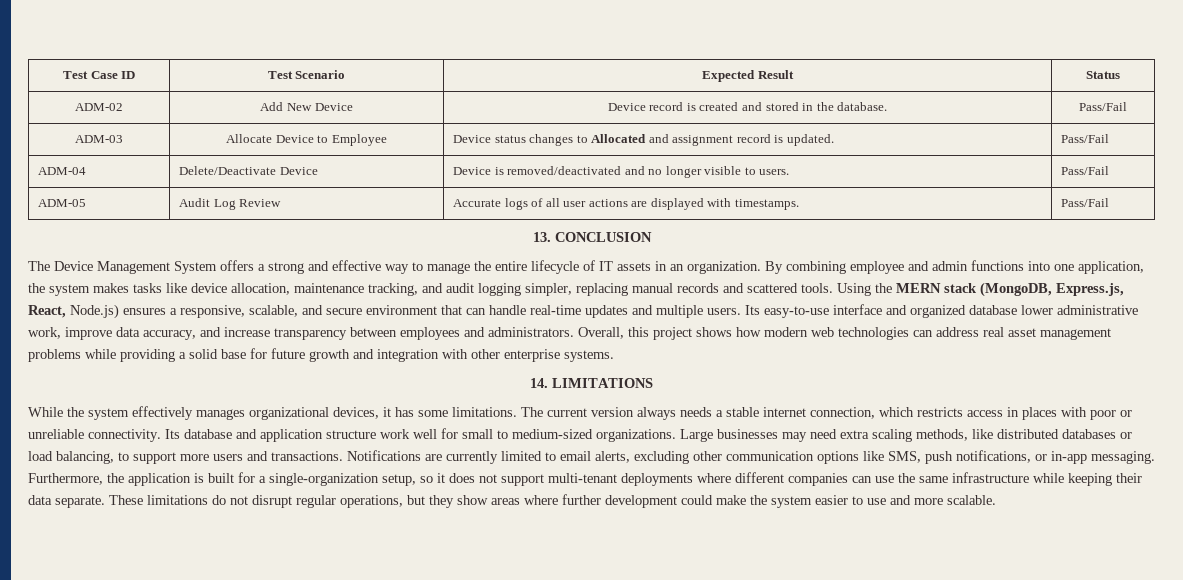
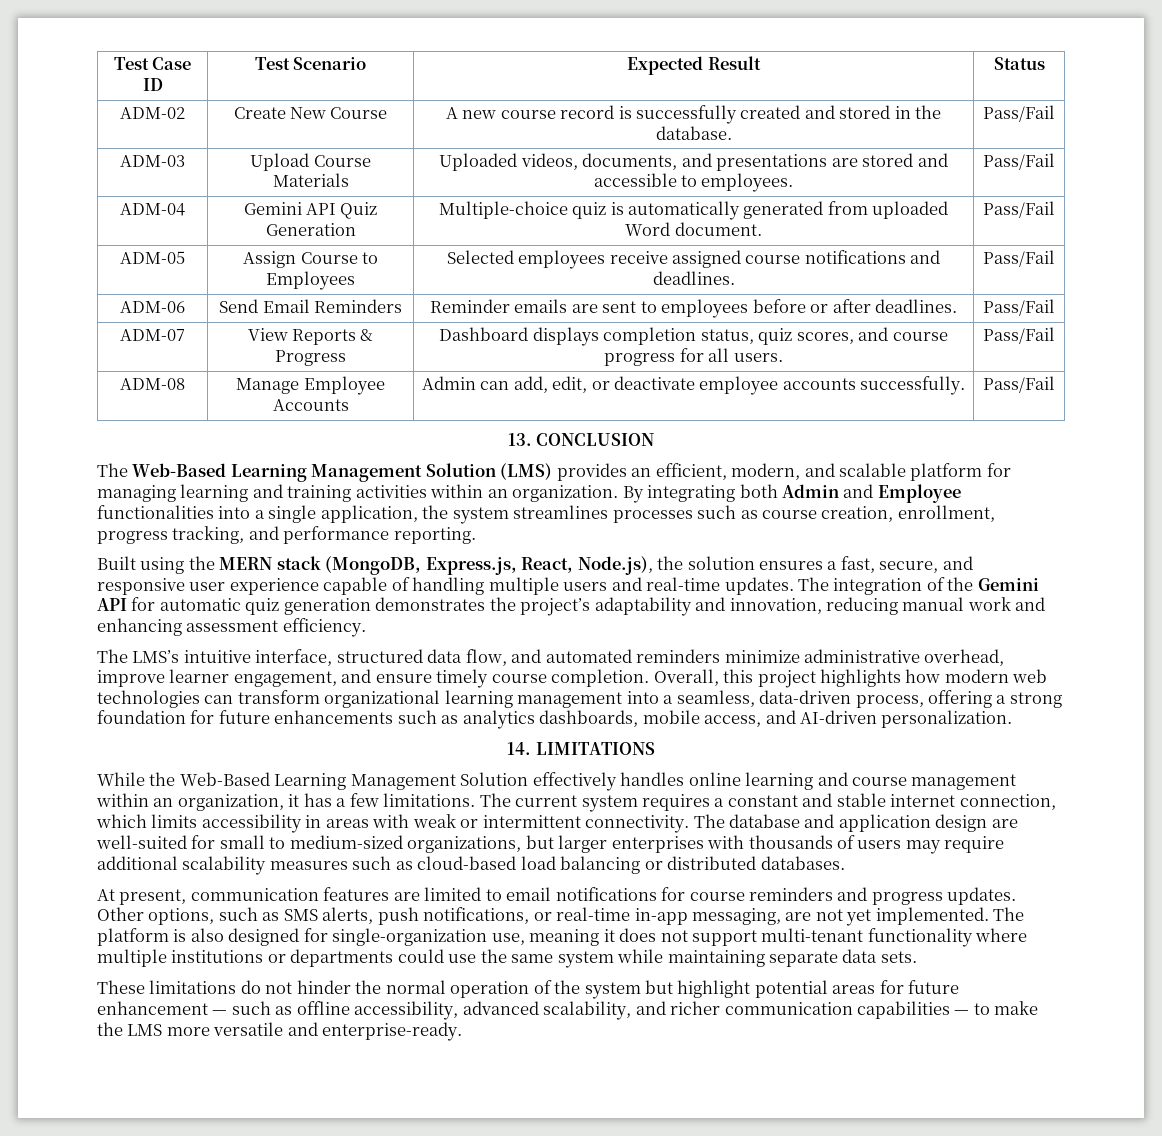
[260,102,353,111] [607,102,696,111] Add New Device | Device record is -> [233,107,388,119] [445,105,738,124] Create New Course | A new course record is successfully
[226,134,387,146] [453,134,834,146] [1061,134,1110,143] [38,167,87,175] [179,166,318,175] [453,166,790,178] [1061,166,1110,175] [38,199,87,207] [179,198,282,210] [453,198,799,210] [1061,198,1110,207] [532,232,652,242] [28,260,1144,274] [28,283,871,296] Allocate Device to Employee | Device status changes to Allocated and assignment record is updated. | Pass/Fail // ADM-04 | Delete/Deactivate Device | Device is removed/deactivated and no longer visible to users. | Pass/Fail // ADM-05 | Audit Log Review | Accurate logs of all user actions are displayed with timestamps. | Pass/Fail // 13. CONCLUSION // The Device Management System offers a strong and effective way to manage the entire lifecycle of IT assets in an organization. By combining employee and admin functions into one application, the system makes tasks like device allocation, maintenance tracking, and audit logging simpler, replacing manual records and scattered tools. Using -> [250,153,371,171] [272,173,349,187] [439,153,948,171] [593,173,794,192] [983,153,1055,170] [120,203,185,216] [243,202,378,219] [265,223,356,236] [438,201,949,220] [625,222,762,236] [983,201,1055,218] [120,251,185,264] [243,251,378,268] [266,271,355,290] [446,250,941,269] [652,271,735,285] [983,250,1055,267] [120,301,185,313] [219,299,402,313] [429,299,958,318] [983,299,1055,316] [120,329,185,341] [247,328,374,345] [275,350,346,366] [439,327,948,346] [604,348,783,366] [983,327,1055,344] [120,378,185,390] [236,376,385,395] [272,399,349,411] [421,376,966,395] [983,376,1055,393] [507,433,655,446] [97,463,1011,482] [97,484,961,503] [97,505,995,524] [97,526,476,544] [97,556,185,574] Upload Course Materials | Uploaded videos, documents, and presentations are stored and accessible to employees. | Pass/Fail // ADM-04 | Gemini API Quiz Generation | Multiple-choice quiz is automatically generated from uploaded Word document. | Pass/Fail // ADM-05 | Assign Course to Employees | Selected employees receive assigned course notifications and deadlines. | Pass/Fail // ADM-06 | Send Email Reminders | Reminder emails are sent to employees before or after deadlines. | Pass/Fail // ADM-07 | View Reports & Progress | Dashboard displays completion status, quiz scores, and course progress for all users. | Pass/Fail // ADM-08 | Manage Employee Accounts | Admin can add, edit, or deactivate employee accounts successfully. | Pass/Fail // 13. CONCLUSION // The Web-Based Learning Management Solution (LMS) provides an efficient, modern, and scalable platform for managing learning and training activities within an organization. By integrating both Admin and Employee functionalities into a single application, the system streamlines processes such as course creation, enrollment, progress tracking, and performance reporting. // Built using
[70,304,1138,319] [28,327,574,340] Node.js) ensures a responsive, scalable, and secure environment that can handle real-time updates and multiple users. Its easy-to-use interface and organized database lower administrative work, improve data accuracy, and increase transparency between employees and administrators. -> [577,556,973,575] [97,577,1039,595] [97,597,1046,616] [97,618,366,637] [97,649,1005,666] [97,669,650,688] Node.js), the solution ensures a fast, secure, and responsive user experience capable of handling multiple users and real-time updates. The integration of the Gemini API for automatic quiz generation demonstrates the project’s adaptability and innovation, reducing manual work and enhancing assessment efficiency. // The LMS’s intuitive interface, structured data flow, and automated reminders minimize administrative overhead, improve learner engagement, and ensure timely course completion.
[696,327,732,337] shows -> [820,669,902,687] highlights
[936,327,1111,340] [28,348,614,362] [530,378,653,388] [28,406,1132,420] [28,428,1132,442] [28,450,1155,464] [28,472,433,486] address real asset management problems while providing a solid base for future growth and integration with other enterprise systems. // 14. LIMITATIONS // While the system effectively manages organizational devices, it has some limitations. The current version always needs a stable internet connection, which restricts access in places with poor or unreliable connectivity. Its database and application structure work well for small to medium-sized organizations. Large businesses may need extra scaling methods, like distributed databases or load balancing, to support more users and transactions. Notifications are currently limited to email alerts, excluding other communication options like SMS, push notifications, or in-app messaging. Furthermore, the application is built for a single-organization setup, so -> [237,690,1062,708] [97,710,1013,729] [507,742,655,755] [97,772,1017,791] [96,793,1056,812] [96,814,1018,833] [96,835,1005,854] [97,856,845,875] [97,887,1017,905] [97,907,1025,926] [97,928,600,946] transform organizational learning management into a seamless, data-driven process, offering a strong foundation for future enhancements such as analytics dashboards, mobile access, and AI-driven personalization. // 14. LIMITATIONS // While the Web-Based Learning Management Solution effectively handles online learning and course management within an organization, it has a few limitations. The current system requires a constant and stable internet connection, which limits accessibility in areas with weak or intermittent connectivity. The database and application design are well-suited for small to medium-sized organizations, but larger enterprises with thousands of users may require additional scalability measures such as cloud-based load balancing or distributed databases. // At present, communication features are limited to email notifications for course reminders and progress updates. Other options, such as SMS alerts, push notifications, or real-time in-app messaging, are not yet implemented. The platform is also designed for single-organization use, meaning
[621,472,1142,486] [28,494,996,508] deployments where different companies can use the same infrastructure while keeping their data separate. These limitations do not disrupt regular operations, but they show areas where further development could make the system easier to use and more scalable. -> [867,928,1028,947] [97,949,917,968] [97,980,960,999] [97,1001,1039,1020] [97,1022,463,1041] functionality where multiple institutions or departments could use the same system while maintaining separate data sets. // These limitations do not hinder the normal operation of the system but highlight potential areas for future enhancement — such as offline accessibility, advanced scalability, and richer communication capabilities — to make the LMS more versatile and enterprise-ready.

